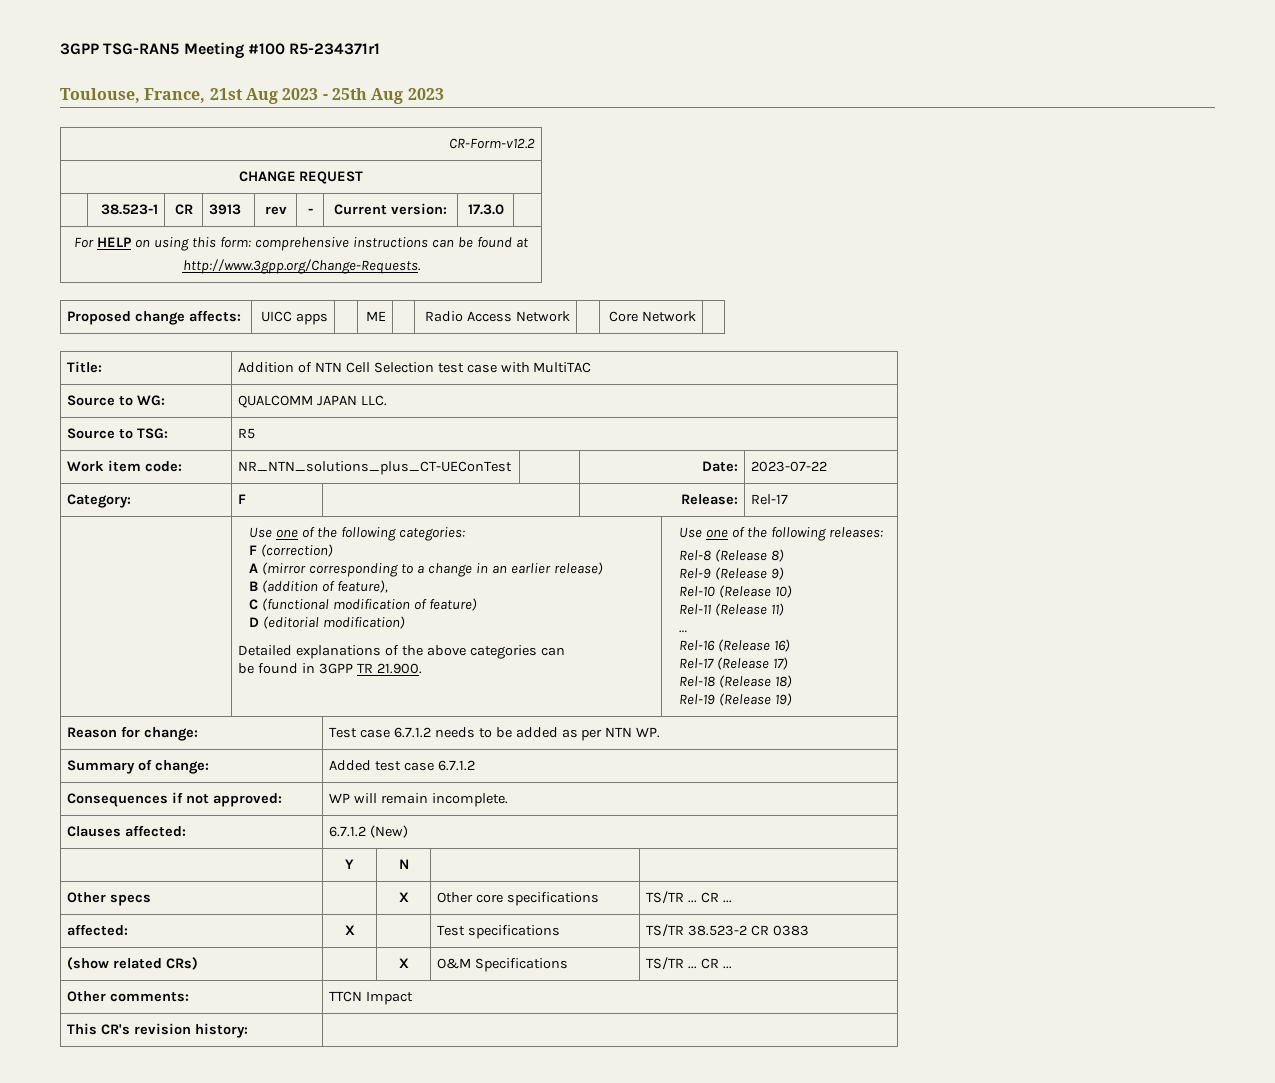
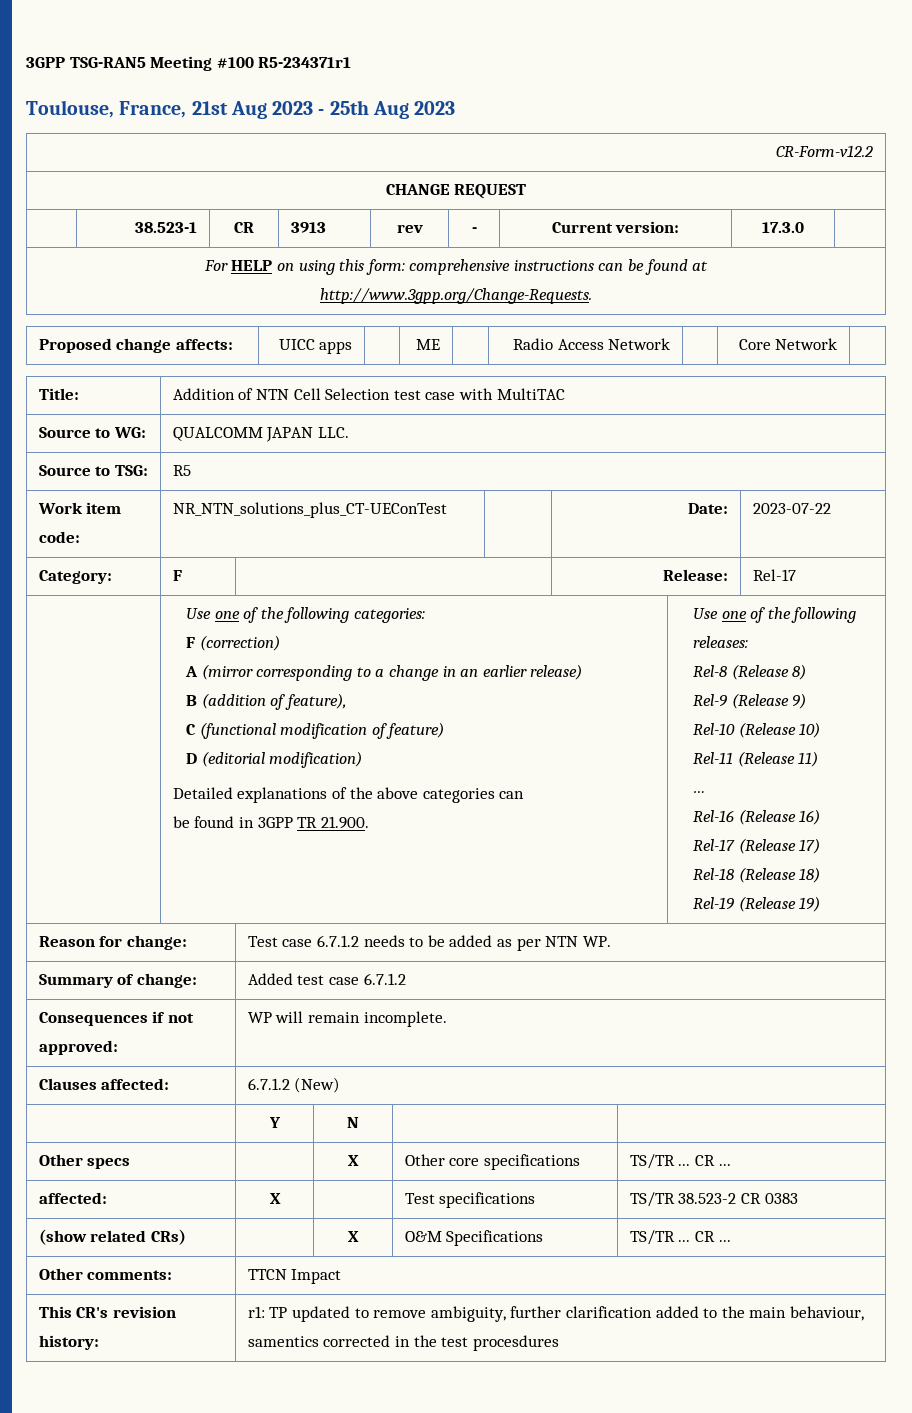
(248, 1030) none -> [247,1306,864,1322] [247,1335,559,1351] r1: TP updated to remove ambiguity, further clarification added to the main behaviour, samentics corrected in the test procesdures

